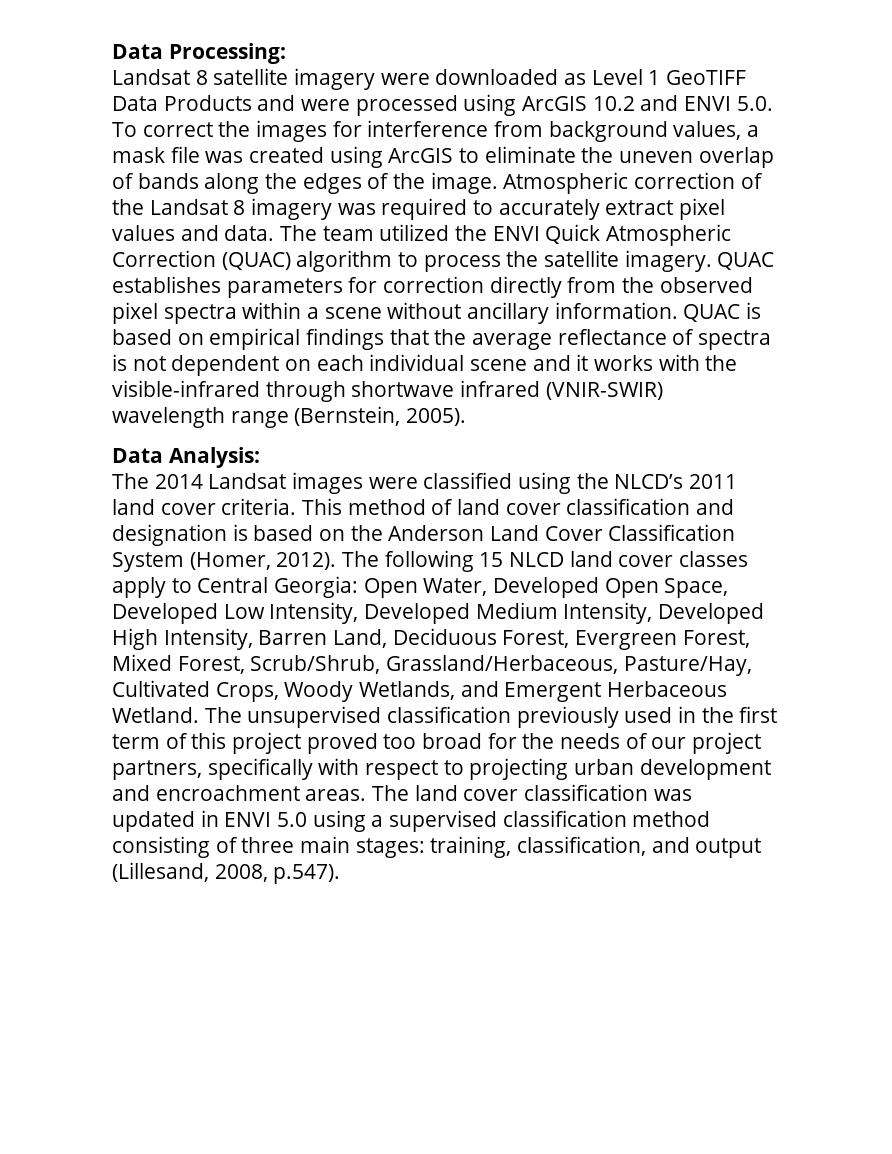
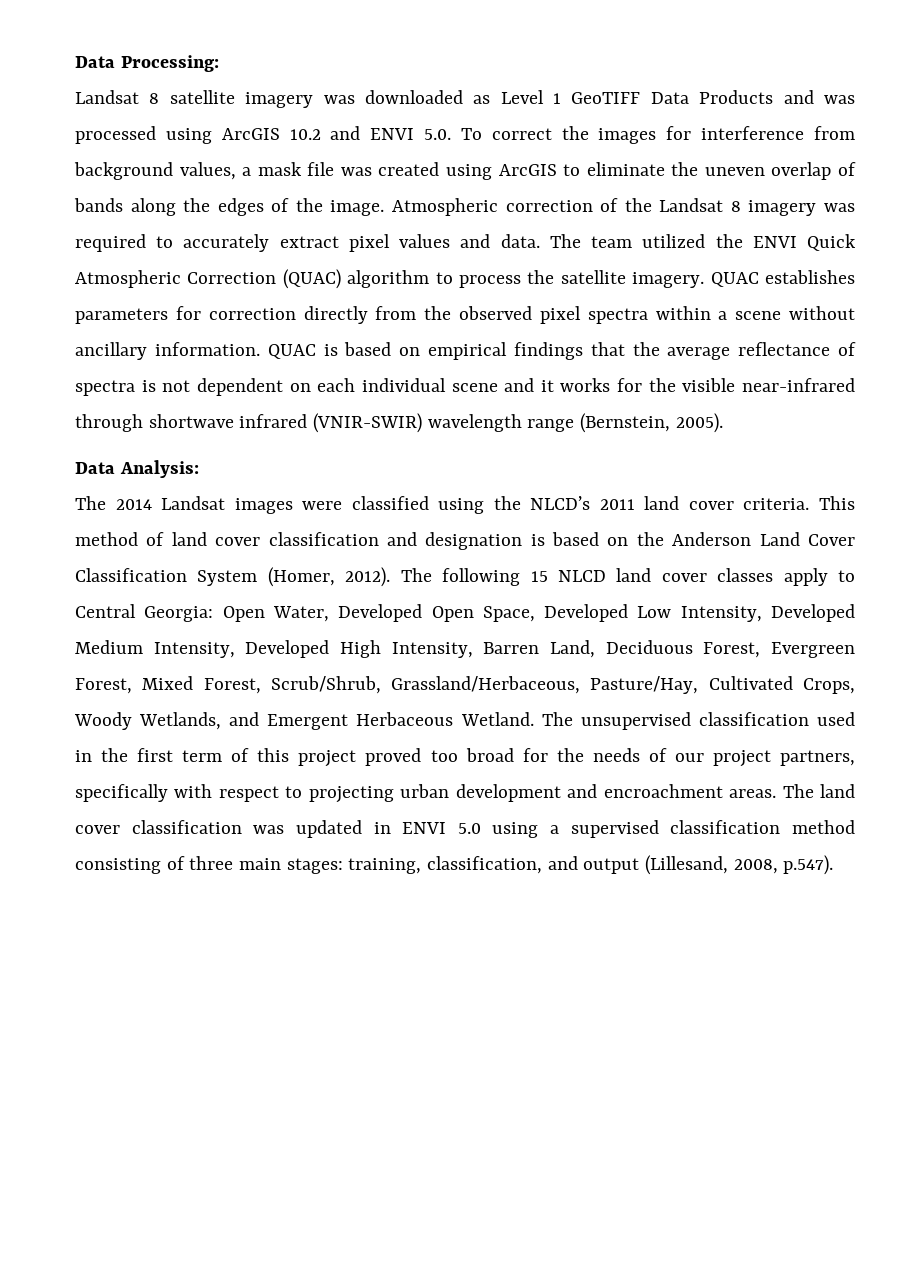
[380,73,430,85] were -> [323,95,355,104] was
[301,99,351,111] were -> [823,95,855,104] was
[658,354,738,371] [112,380,260,397] with the visible-infrared -> [617,378,855,392] for the visible near-infrared
[516,706,619,728] previously -> (809, 719) none

